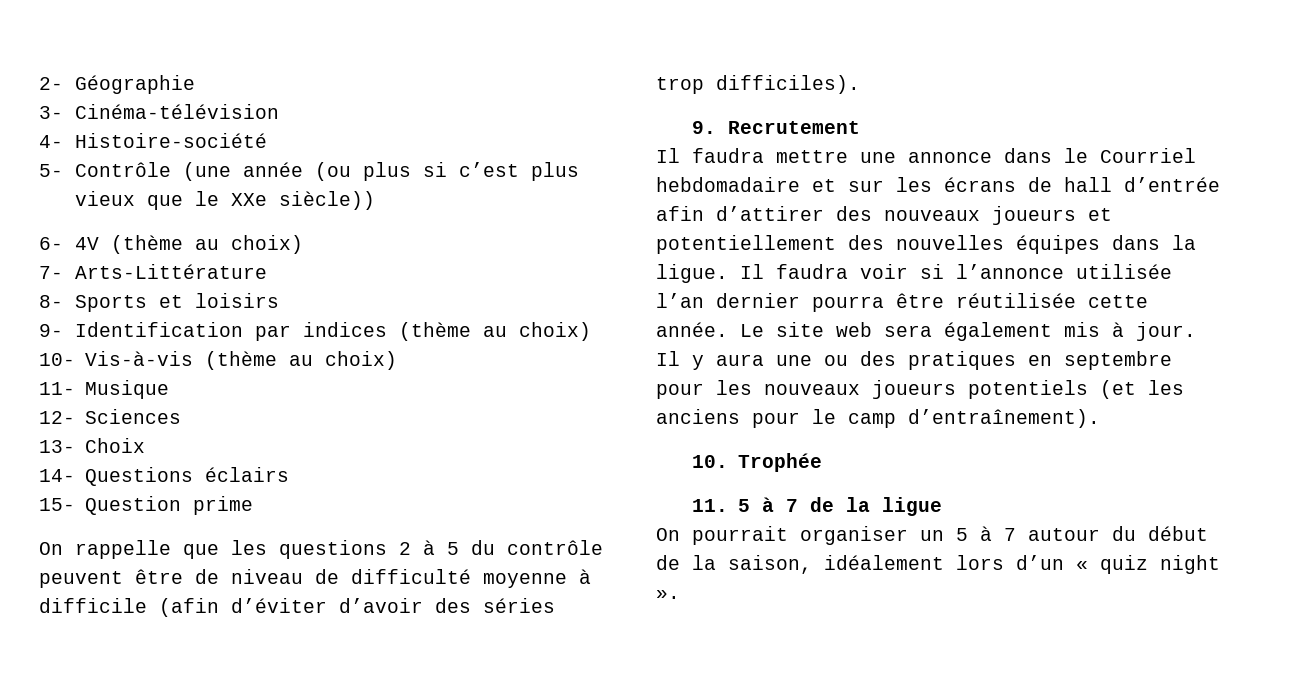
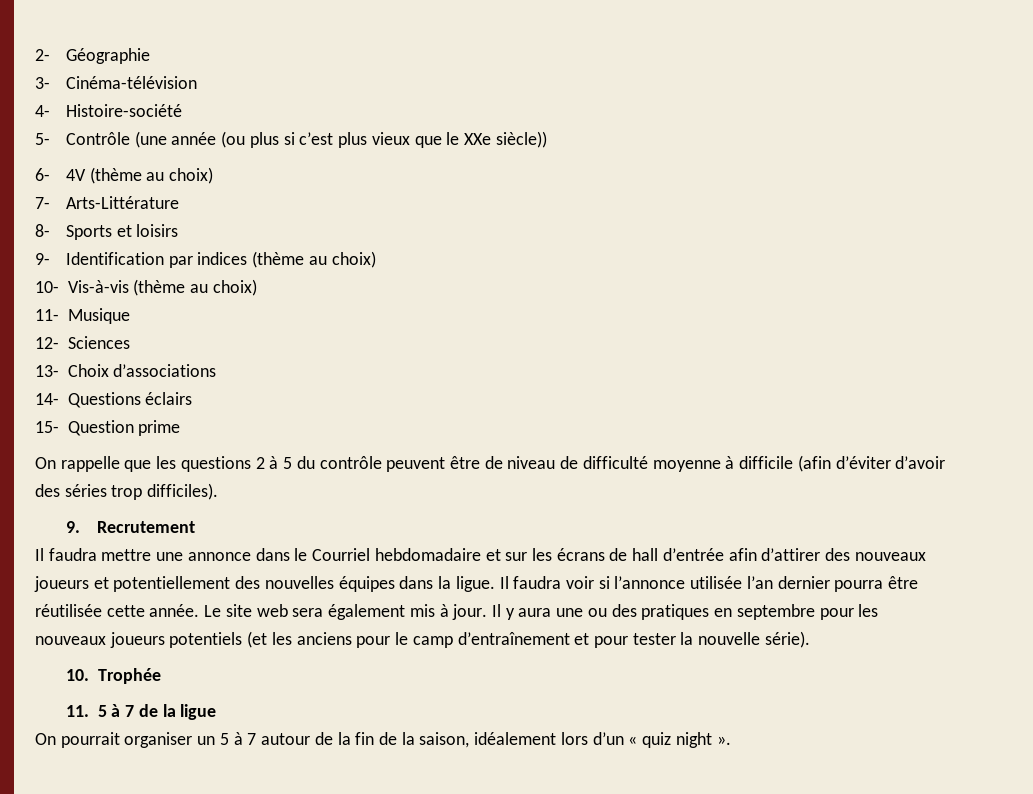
(145, 445) none -> [113,364,217,377] d’associations
[908,409,1100,428] d’entraînement). -> [457,631,810,648] d’entraînement et pour tester la nouvelle série).
[1112,526,1208,541] du début -> [314,732,375,745] de la fin

